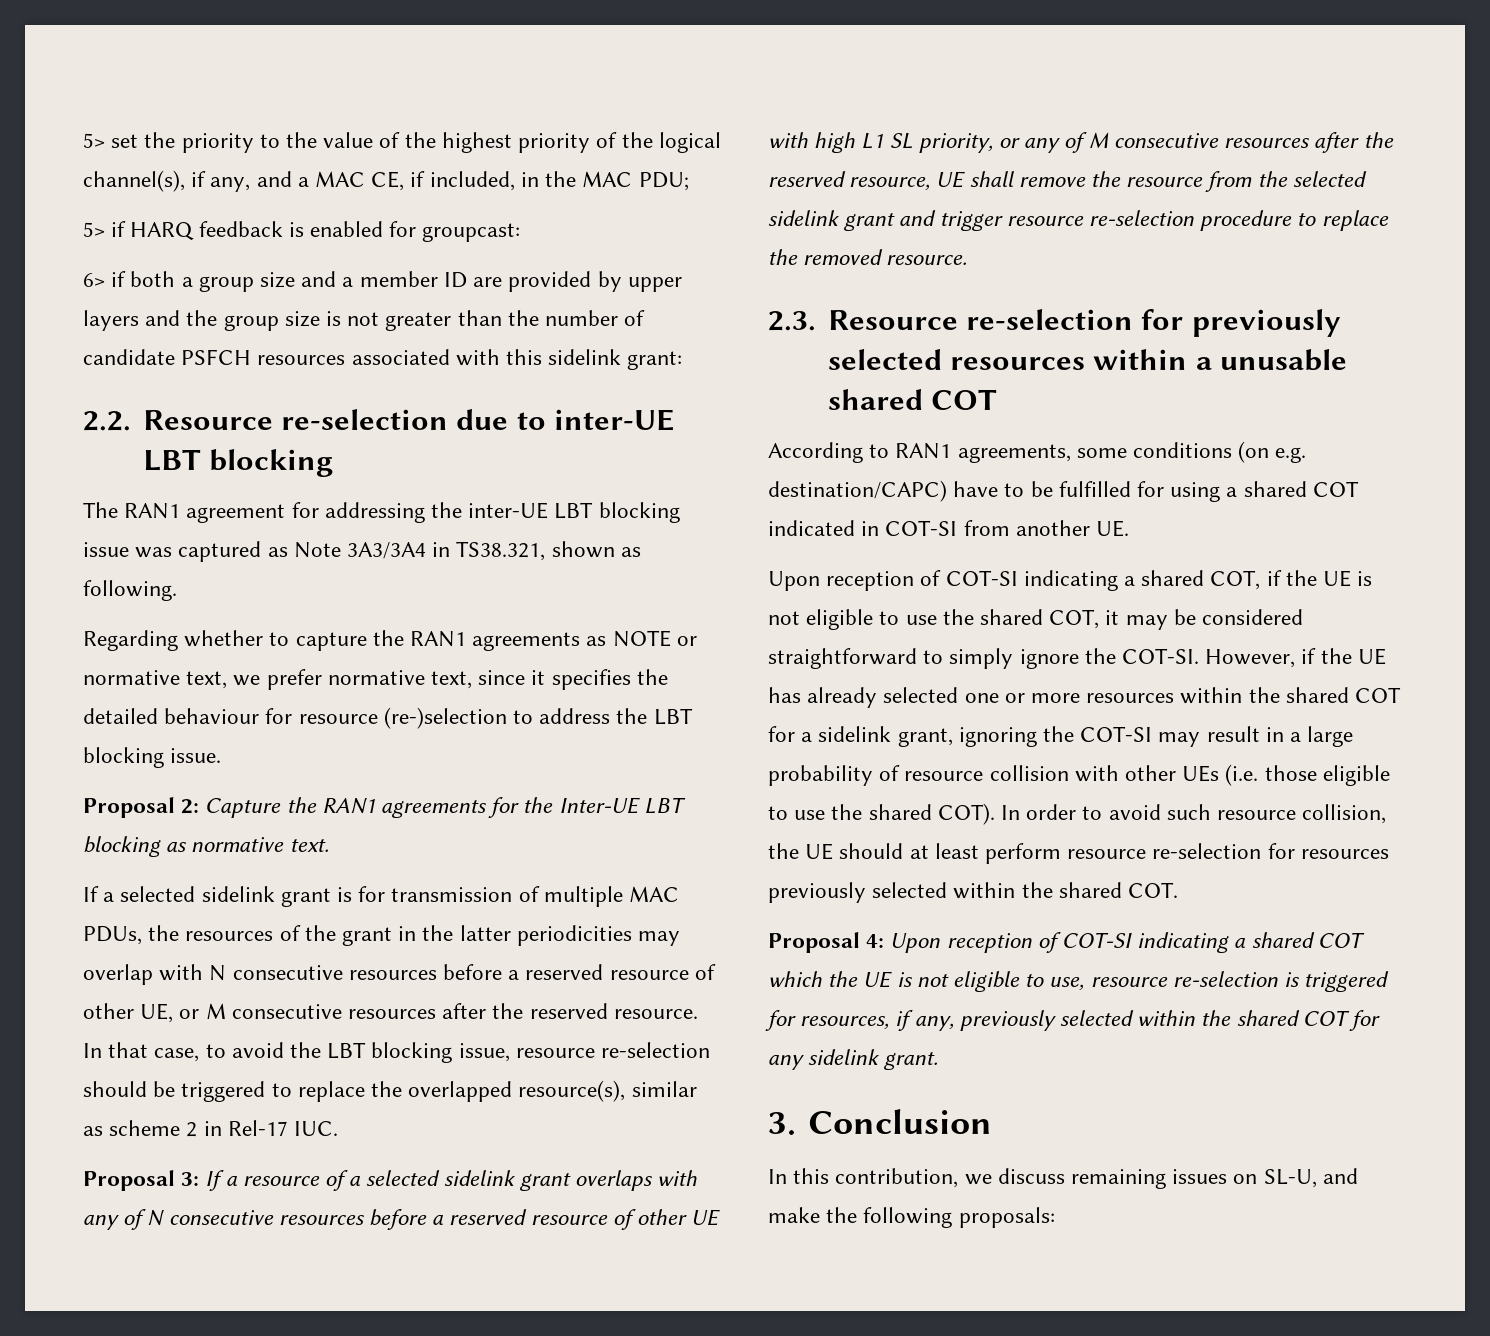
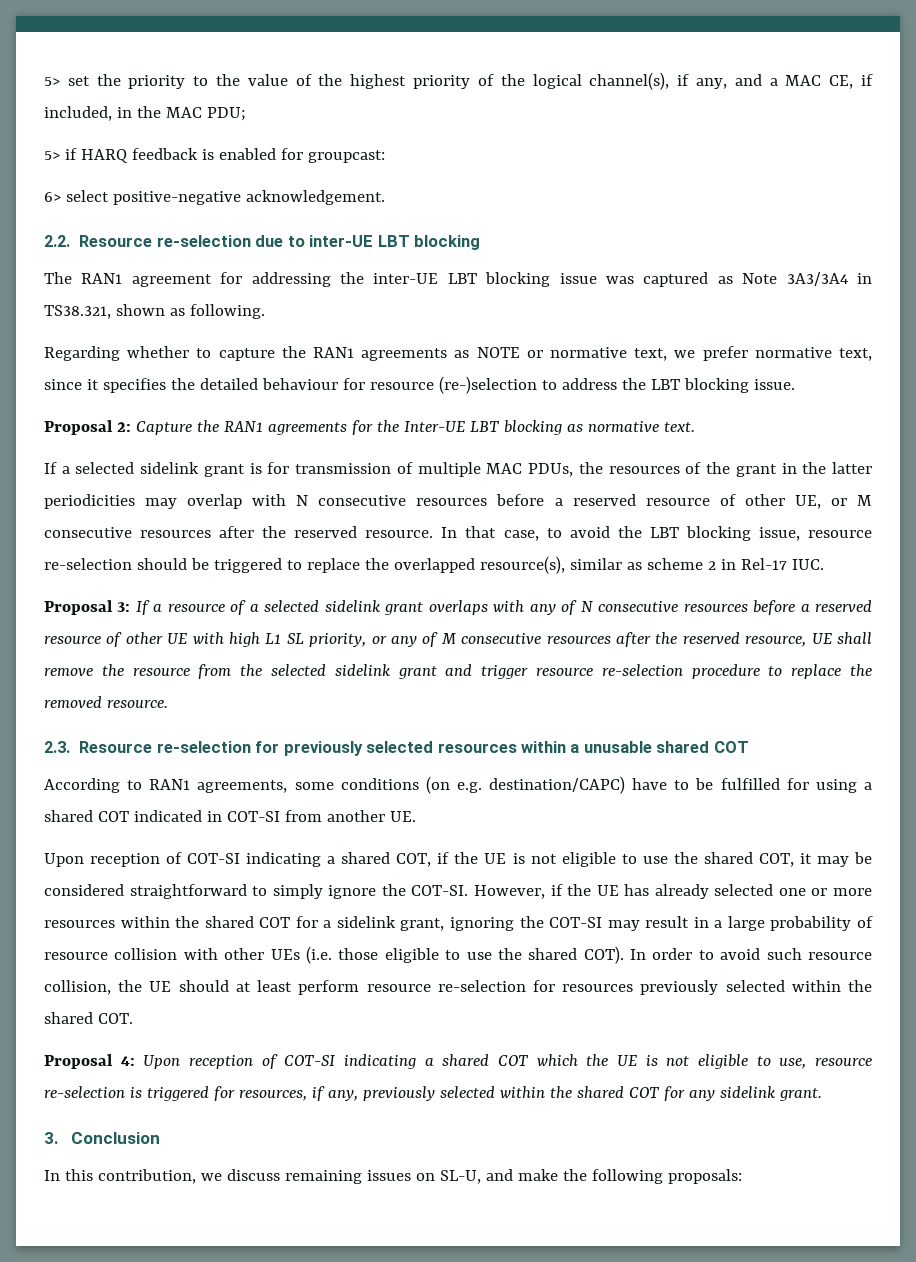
[111,271,682,292] [83,310,646,331] [83,349,683,370] if both a group size and a member ID are provided by upper layers and the group size is not greater than the number of candidate PSFCH resources associated with this sidelink grant: -> [65,190,385,205] select positive-negative acknowledgement.

